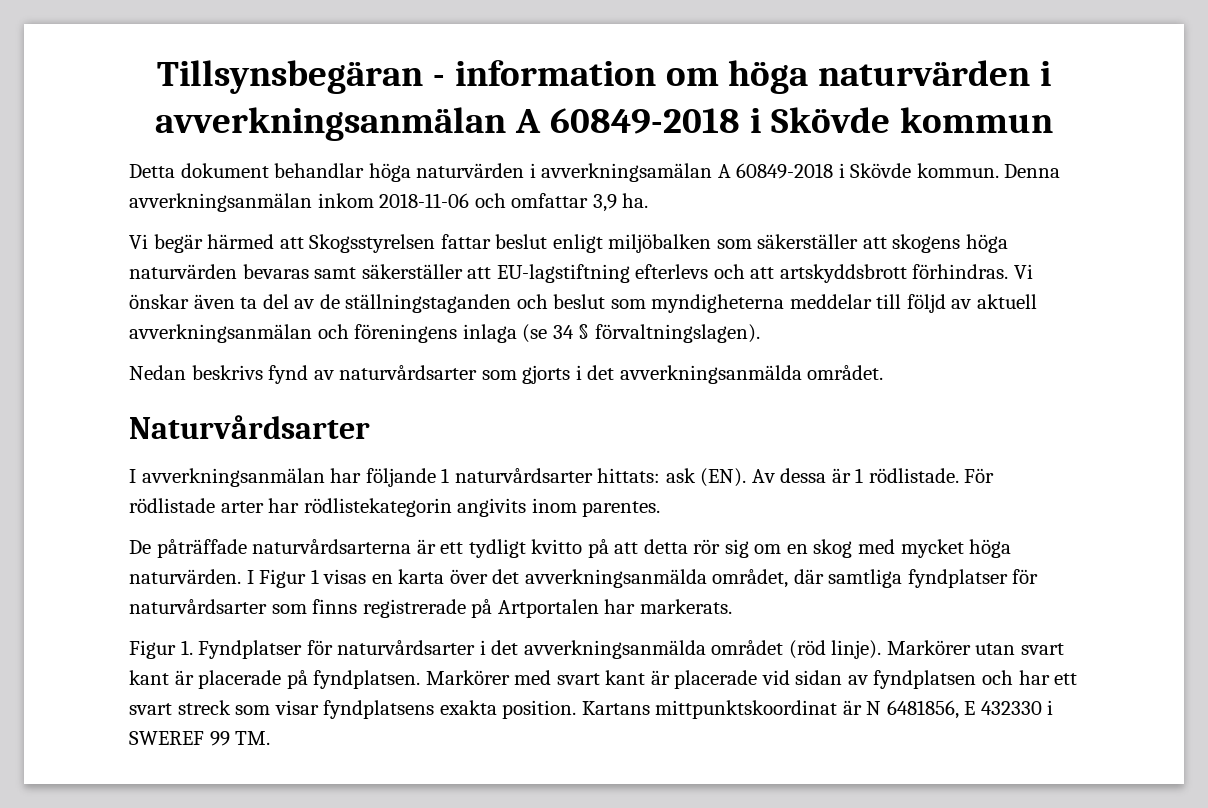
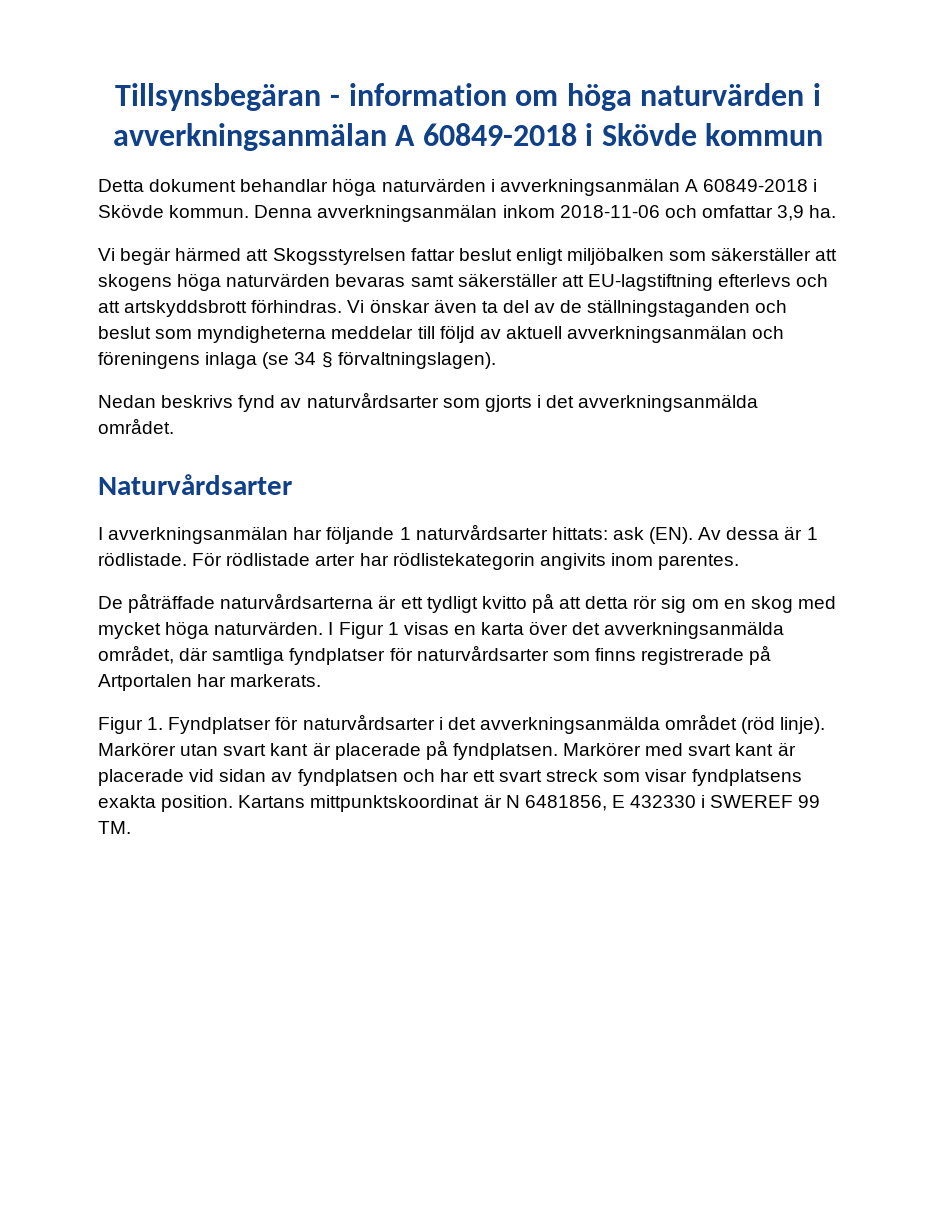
[541,163,713,182] avverkningsamälan -> [499,178,680,196] avverkningsanmälan

